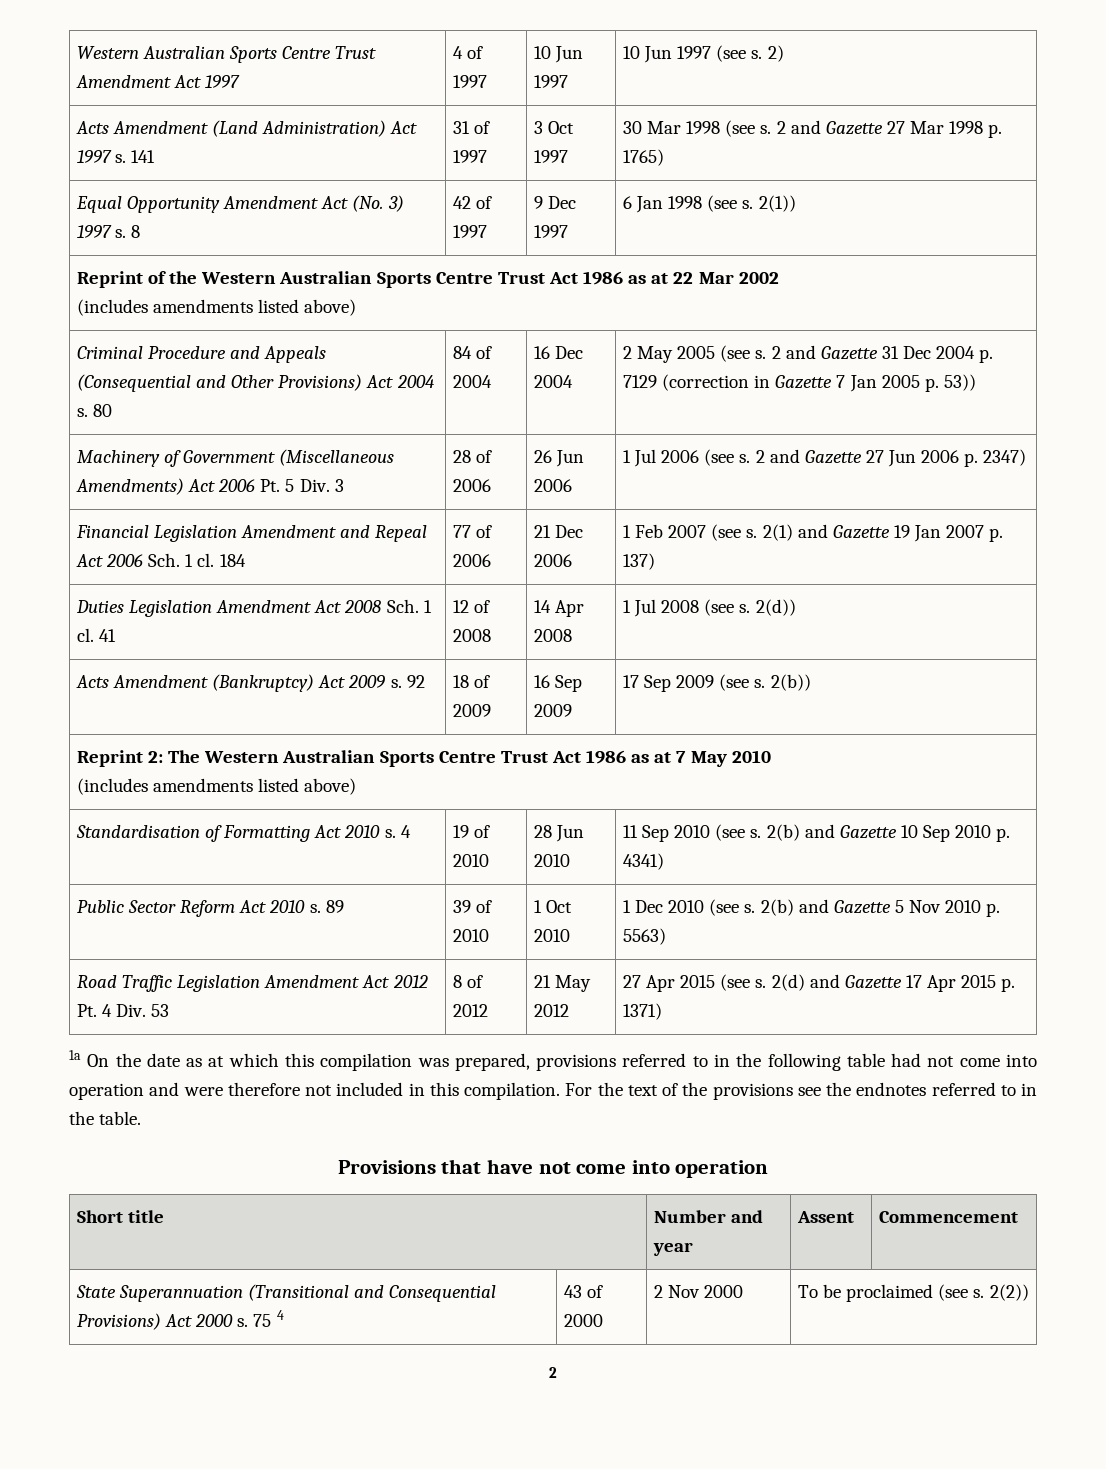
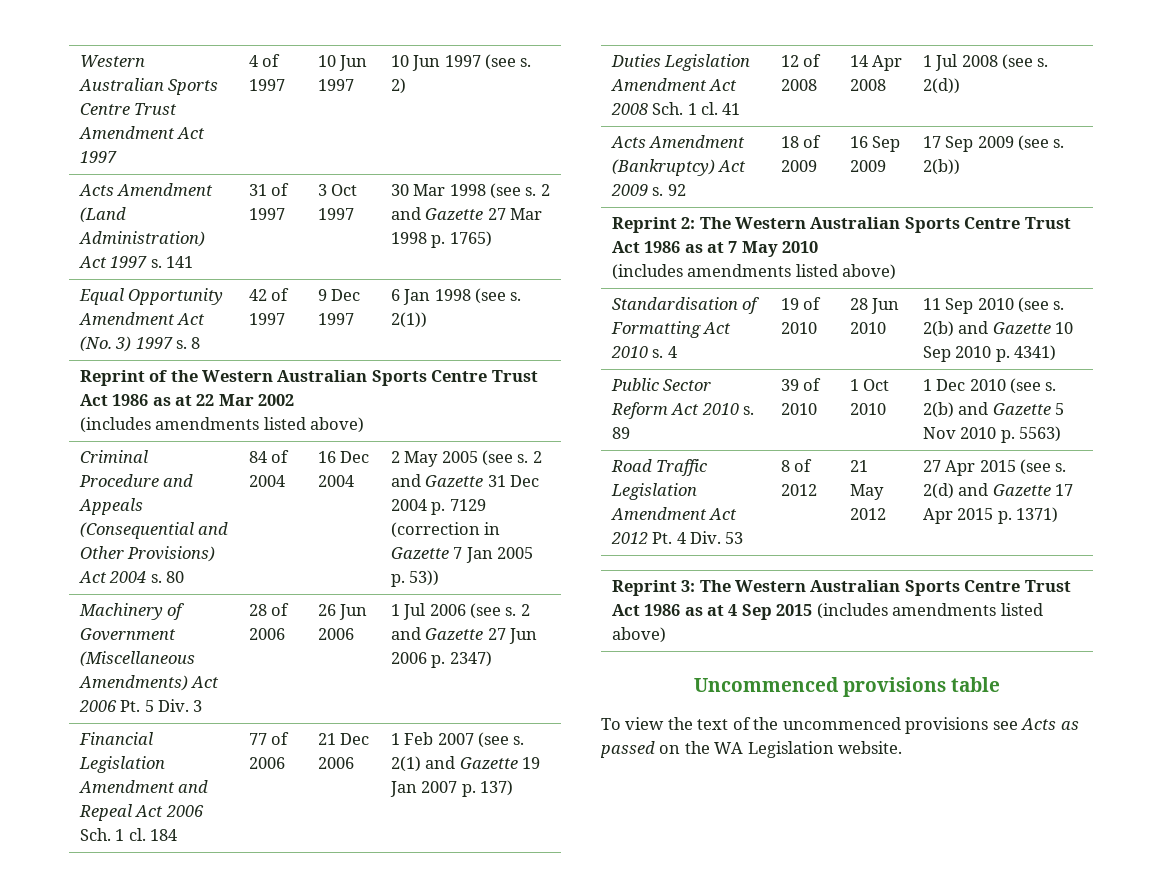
[69,1050,1038,1071] [69,1082,593,1100] // 1a On the date as at which this compilation was prepared, provisions referred to in the following table had not come into operation and were therefore not included in this compilation. For -> [611,580,1071,596] [611,603,1043,620] [611,627,666,643] [693,677,1001,697] [601,717,665,730] // Reprint 3: The Western Australian Sports Centre Trust Act 1986 as at 4 Sep 2015 (includes amendments listed above) // Uncommenced provisions table // To view
(708, 1089) none -> [782,717,901,730] uncommenced
[826,1082,1037,1096] [69,1111,142,1125] [337,1159,769,1178] [76,1210,165,1223] [653,1210,764,1223] [652,1242,693,1256] [796,1211,854,1223] [878,1211,1018,1223] [75,1284,497,1302] [76,1310,284,1330] [563,1285,604,1298] [563,1314,603,1327] [653,1285,744,1298] [797,1284,1029,1302] [549,1367,557,1378] the endnotes referred to in the table. // Provisions that have not come into operation // Short title | Number and year | Assent | Commencement // State Superannuation (Transitional and Consequential Provisions) Act 2000 s. 75 4 | 43 of 2000 | 2 Nov 2000 | To be proclaimed (see s. 2(2)) // 2 -> [1021,718,1079,730] [600,741,903,758] Acts as passed on the WA Legislation website.

